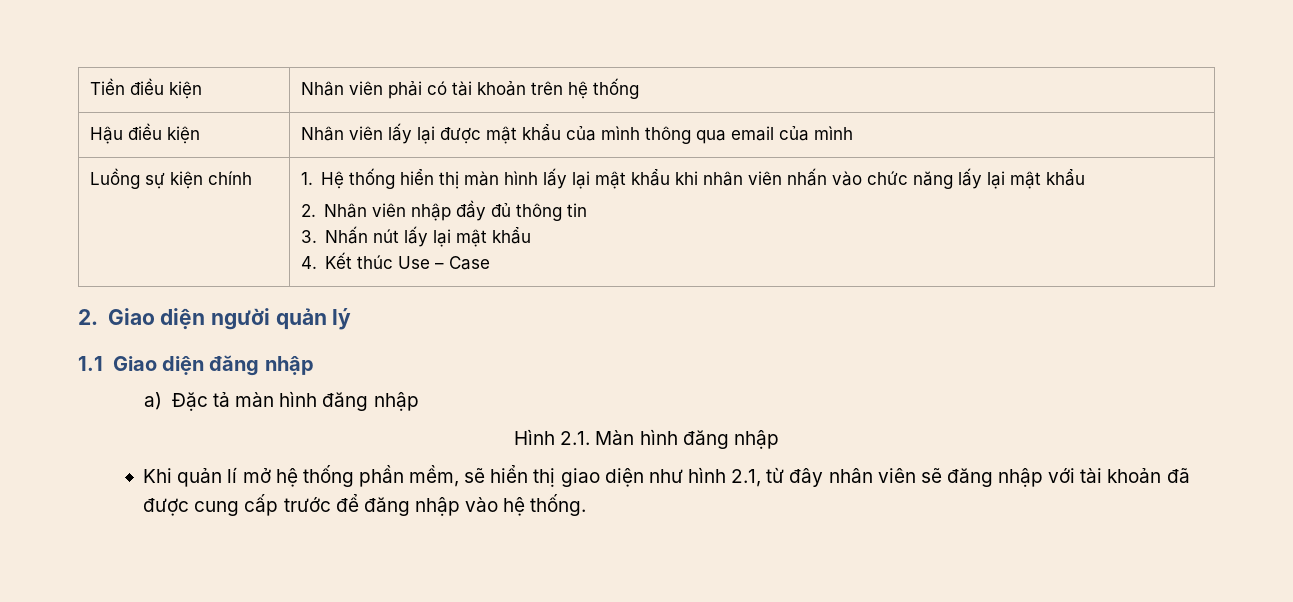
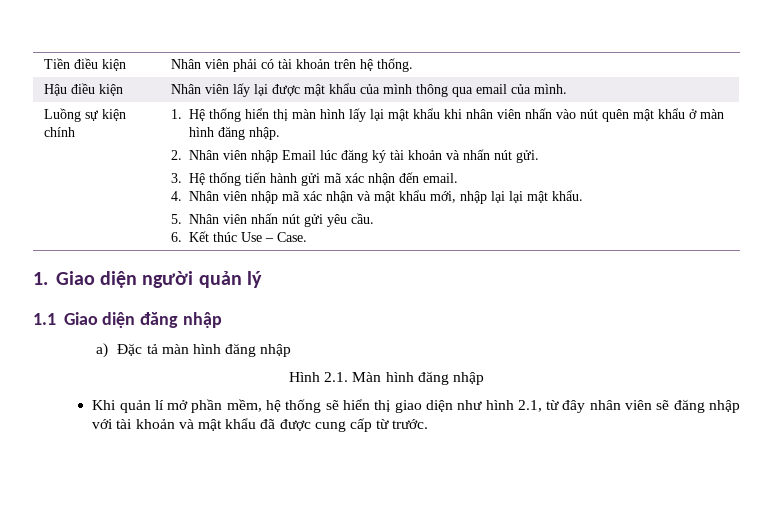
[592,78,639,99] thống -> [376,58,413,72] thống.
[813,126,853,140] mình -> [533,84,567,94] mình.
[867,168,1086,189] [300,200,588,221] [300,226,532,247] [300,256,317,269] chức năng lấy lại mật khẩu // 2. Nhân viên nhập đầy đủ thông tin // 3. Nhấn nút lấy lại mật khẩu // 4. -> [579,108,724,122] [188,126,280,140] [170,149,539,163] [170,172,458,186] [170,190,583,204] [170,213,374,227] [170,232,182,242] nút quên mật khẩu ở màn hình đăng nhập. // 2. Nhân viên nhập Email lúc đăng ký tài khoản và nhấn nút gửi. // 3. Hệ thống tiến hành gửi mã xác nhận đến email. // 4. Nhân viên nhập mã xác nhận và mật khẩu mới, nhập lại lại mật khẩu. // 5. Nhân viên nhấn nút gửi yêu cầu. // 6.
[449,256,491,270] [78,309,98,325] Case // 2. -> [276,232,307,242] [33,272,48,285] Case. // 1.
[275,465,460,487] hệ thống phần mềm, -> [191,399,322,413] phần mềm, hệ thống
(1162, 475) none -> [178,418,257,431] và mật khẩu
[283,494,587,516] trước để đăng nhập vào hệ thống. -> [376,419,429,429] từ trước.

